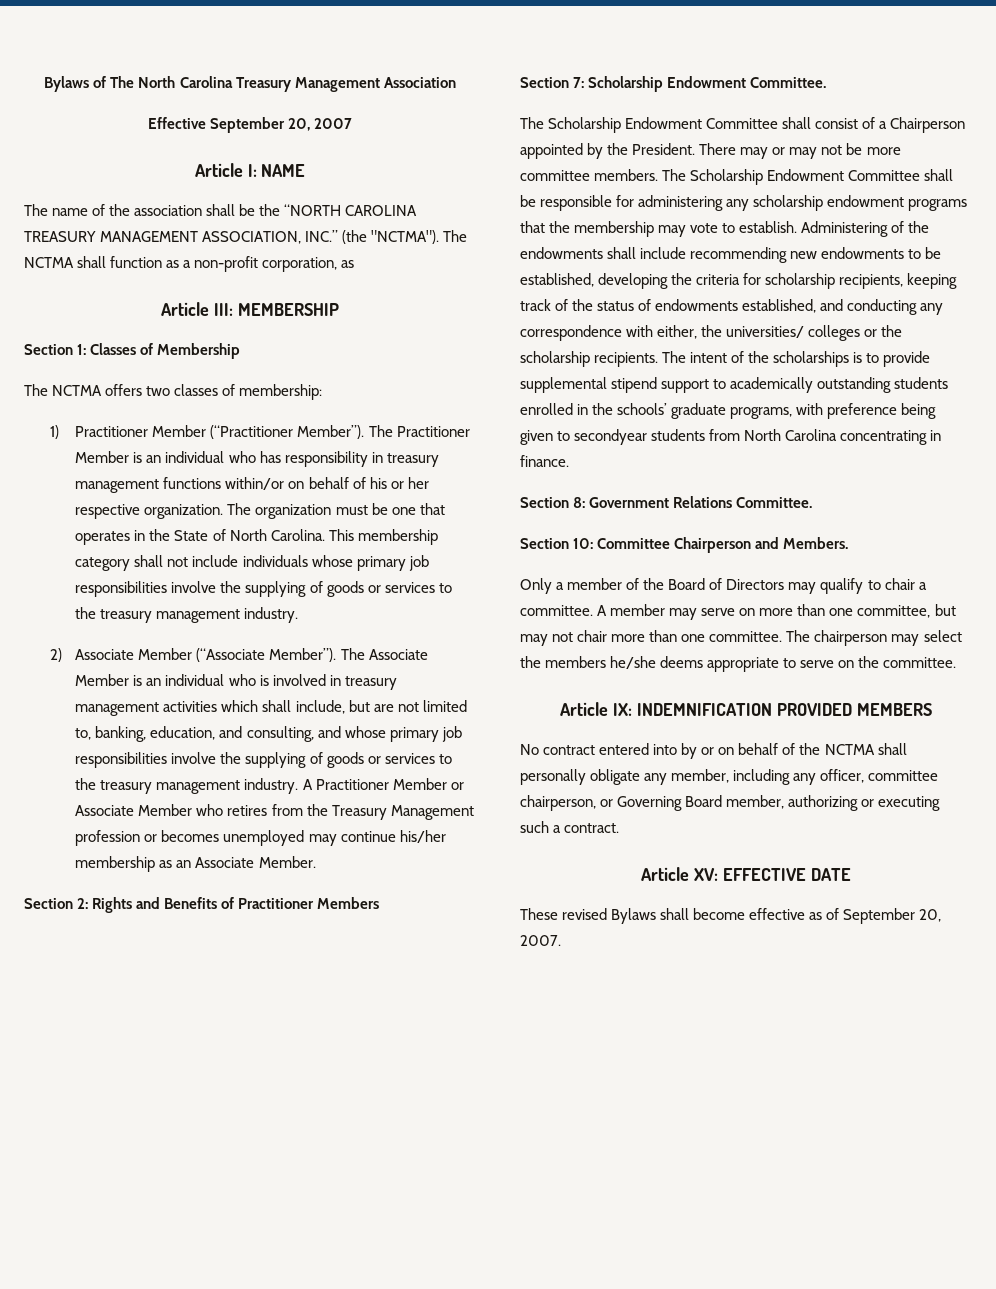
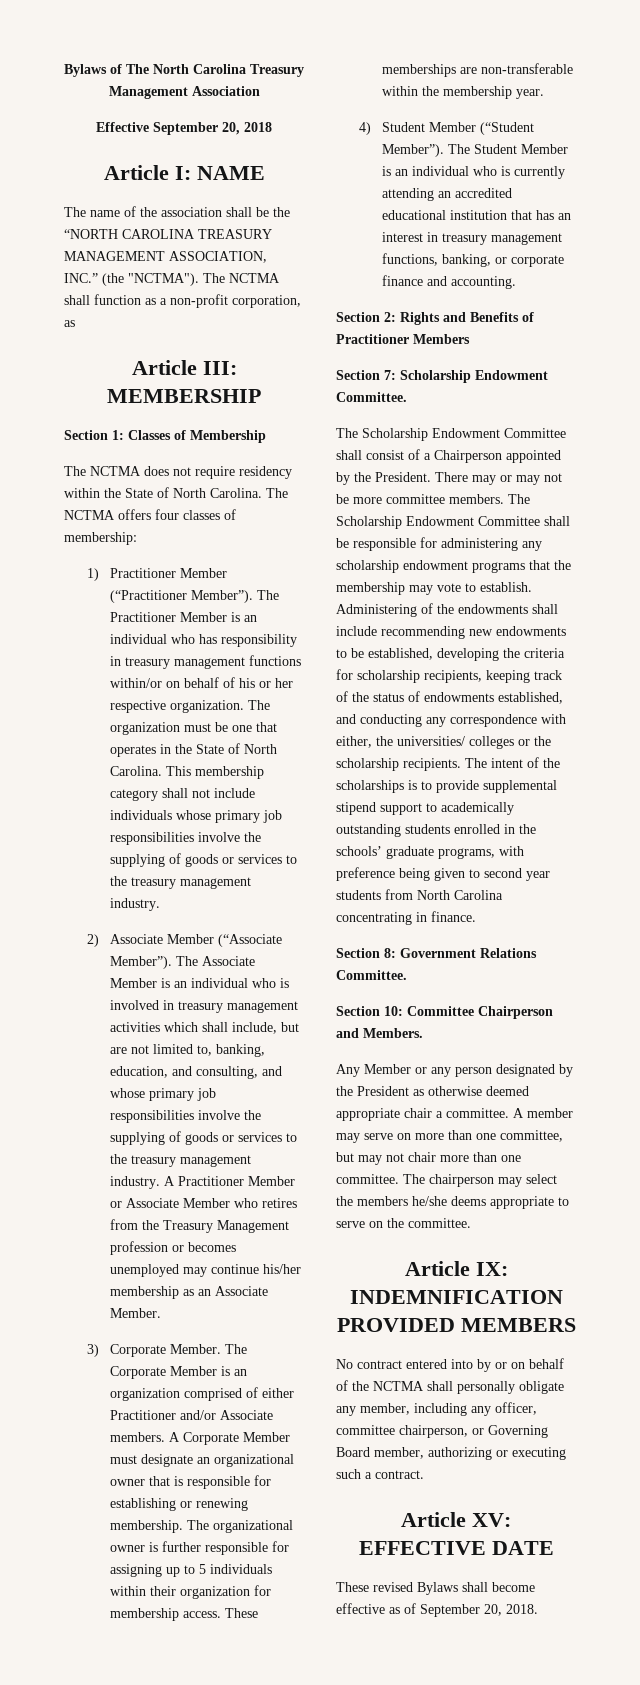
[314,118,353,129] 2007 -> [244,122,272,132] 2018
[105,384,171,396] offers two -> [144,466,292,479] [64,487,288,498] [64,509,179,520] does not require residency within the State of North Carolina. The NCTMA offers four
(316, 862) none -> [87,1344,248,1357] [110,1366,248,1379] [110,1387,295,1401] [110,1410,274,1420] [110,1432,291,1445] [110,1454,295,1467] [110,1475,272,1489] [110,1498,249,1511] [110,1520,294,1533] [110,1541,290,1555] [110,1564,273,1577] [110,1585,272,1599] [110,1608,259,1621] [382,63,574,77] [382,86,545,99] [359,122,535,135] [382,144,569,157] [382,166,566,179] [382,188,513,201] [382,210,572,220] [382,232,563,245] [382,253,565,267] [382,275,517,289] // 3) Corporate Member. The Corporate Member is an organization comprised of either Practitioner and/or Associate members. A Corporate Member must designate an organizational owner that is responsible for establishing or renewing membership. The organizational owner is further responsible for assigning up to 5 individuals within their organization for membership access. These memberships are non-transferable within the membership year. // 4) Student Member (“Student Member”). The Student Member is an individual who is currently attending an accredited educational institution that has an interest in treasury management functions, banking, or corporate finance and accounting.
[574,429,648,445] secondyear -> [484,868,550,881] second year
[520,578,881,594] Only a member of the Board of Directors may qualify to -> [336,1064,573,1077] [336,1086,529,1096] [336,1108,400,1121] Any Member or any person designated by the President as otherwise deemed appropriate
[520,935,561,946] 2007. -> [506,1604,538,1614] 2018.

